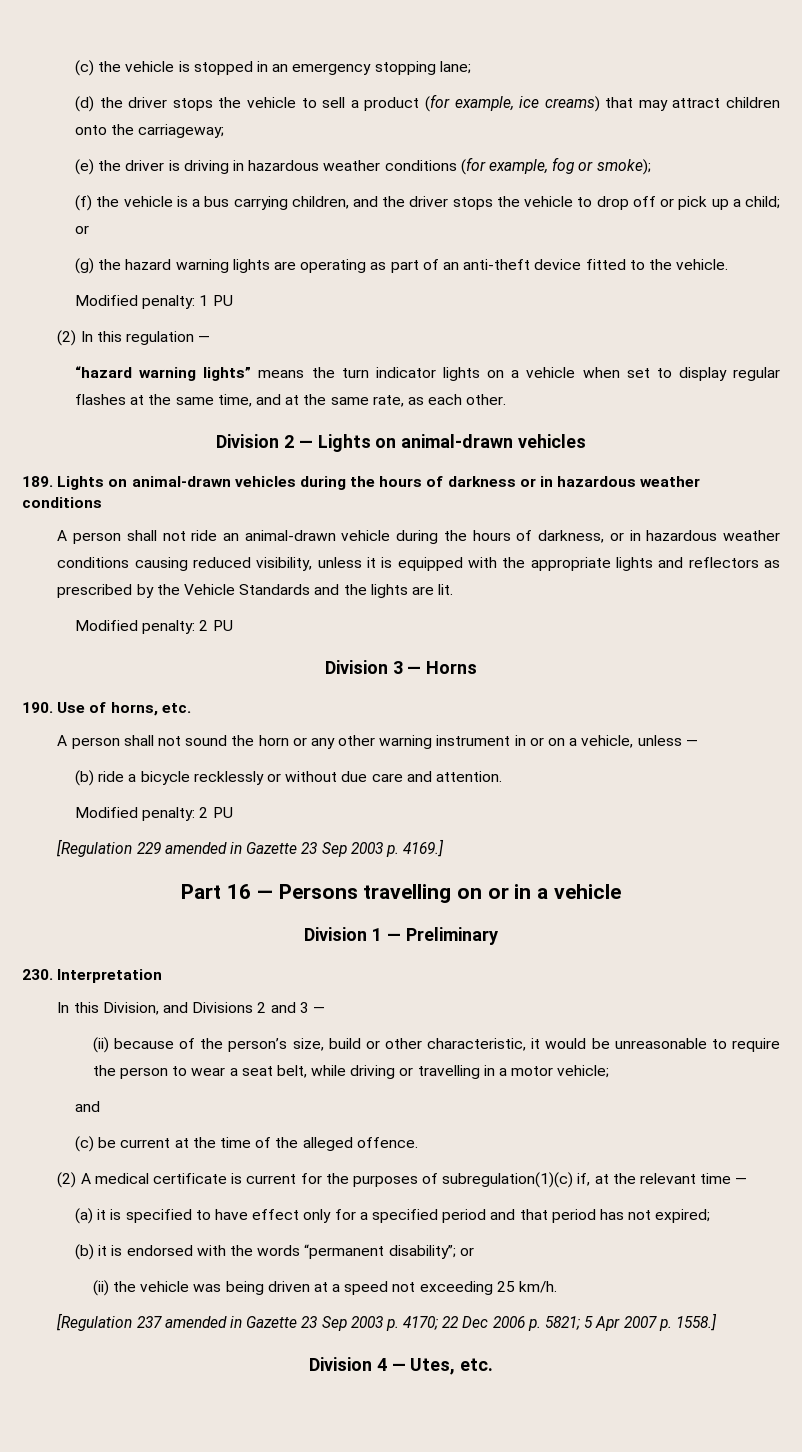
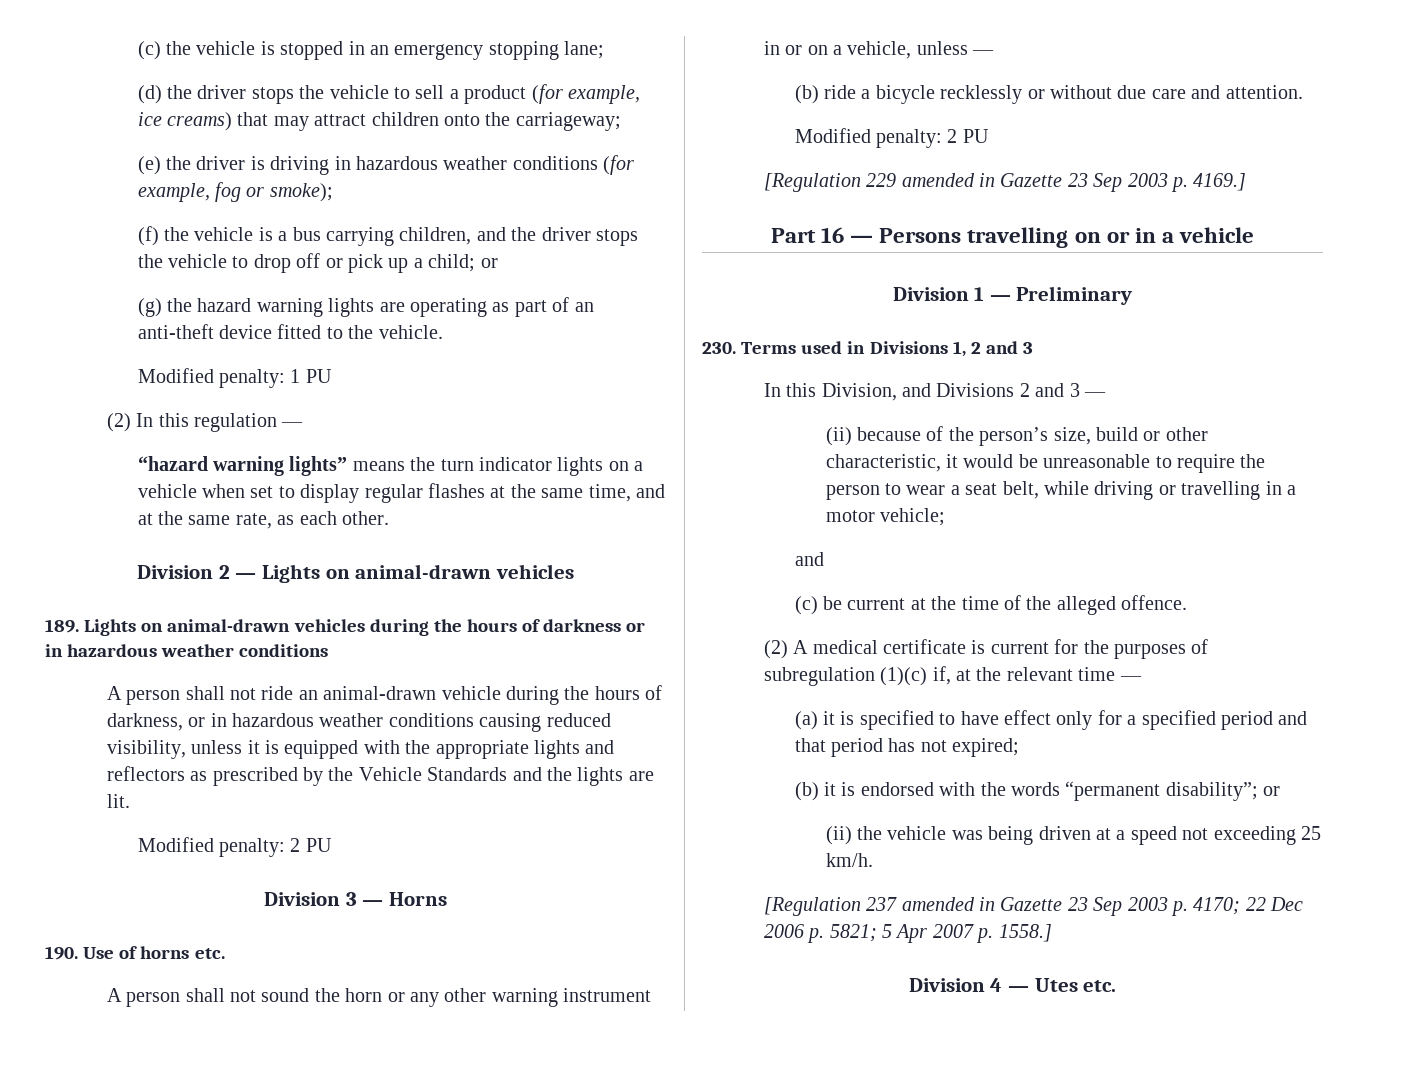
[110,702,158,716] horns, -> [140,946,190,959] horns
[57,969,163,983] Interpretation -> [741,341,1034,357] Terms used in Divisions 1, 2 and 3
[442,1172,574,1188] subregulation(1)(c) -> [763,667,928,686] subregulation (1)(c)
[410,1358,456,1375] Utes, -> [1034,978,1078,992] Utes

